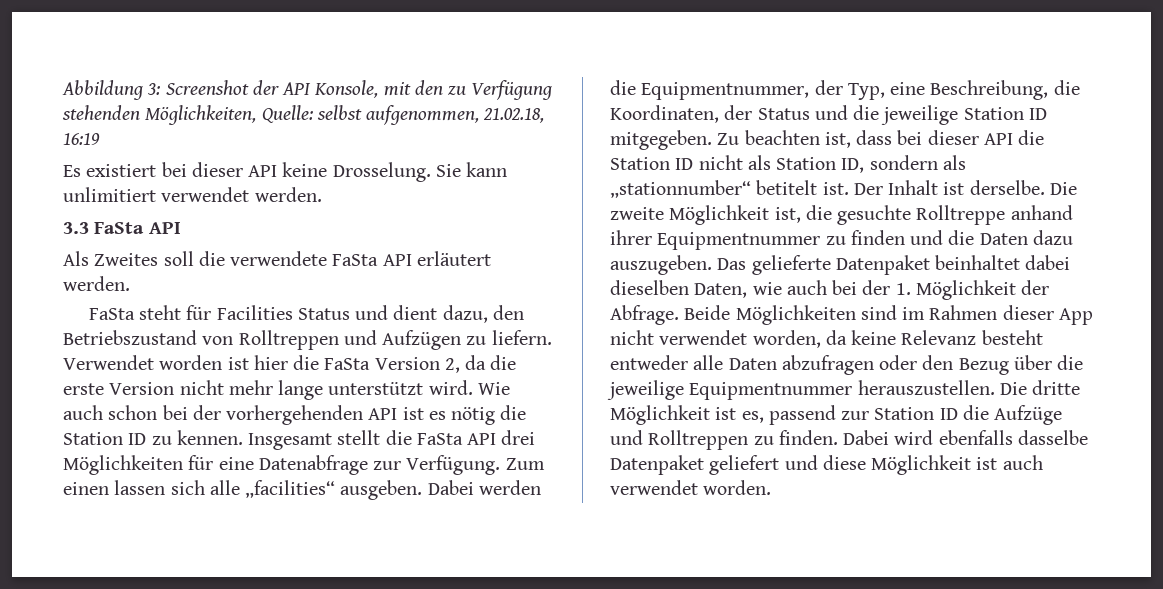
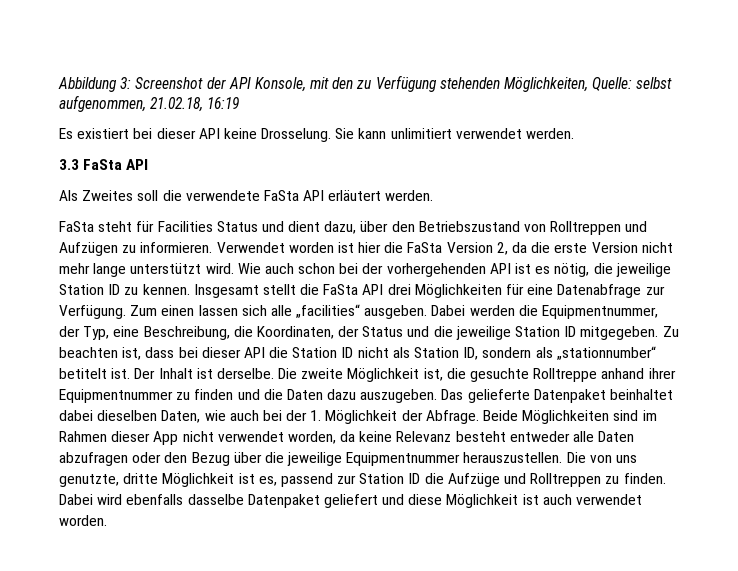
(488, 314) none -> [360,221,389,232] über
[491,330,552,345] liefern. -> [140,242,213,253] informieren.
[451,405,527,425] nötig die -> [554,263,671,277] nötig, die jeweilige
(1027, 388) none -> [589,455,638,463] [59,474,119,487] von uns genutzte,

